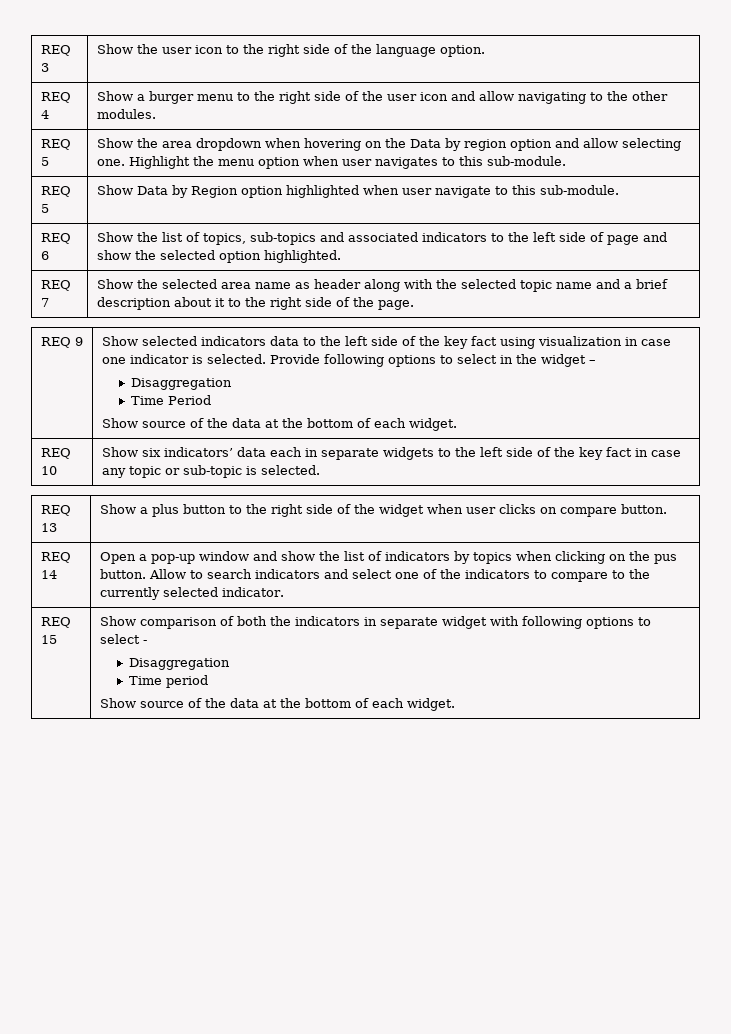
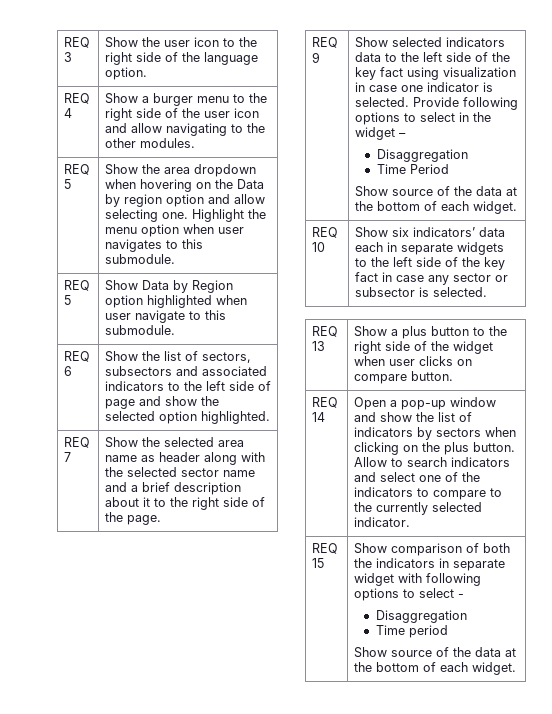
[486,156,566,166] sub-module. -> [104,254,175,264] submodule.
[539,185,619,195] sub-module. -> [104,325,175,335] submodule.
[202,232,316,245] topics, sub-topics -> [201,352,251,363] [104,366,172,376] sectors, subsectors
[519,280,552,292] topic -> [180,468,219,477] sector
[128,465,242,478] topic or sub-topic -> [452,273,508,282] [354,287,415,297] sector or subsector
[472,552,512,564] topics -> [435,428,481,437] sectors
[653,554,677,564] pus -> [443,442,469,455] plus

